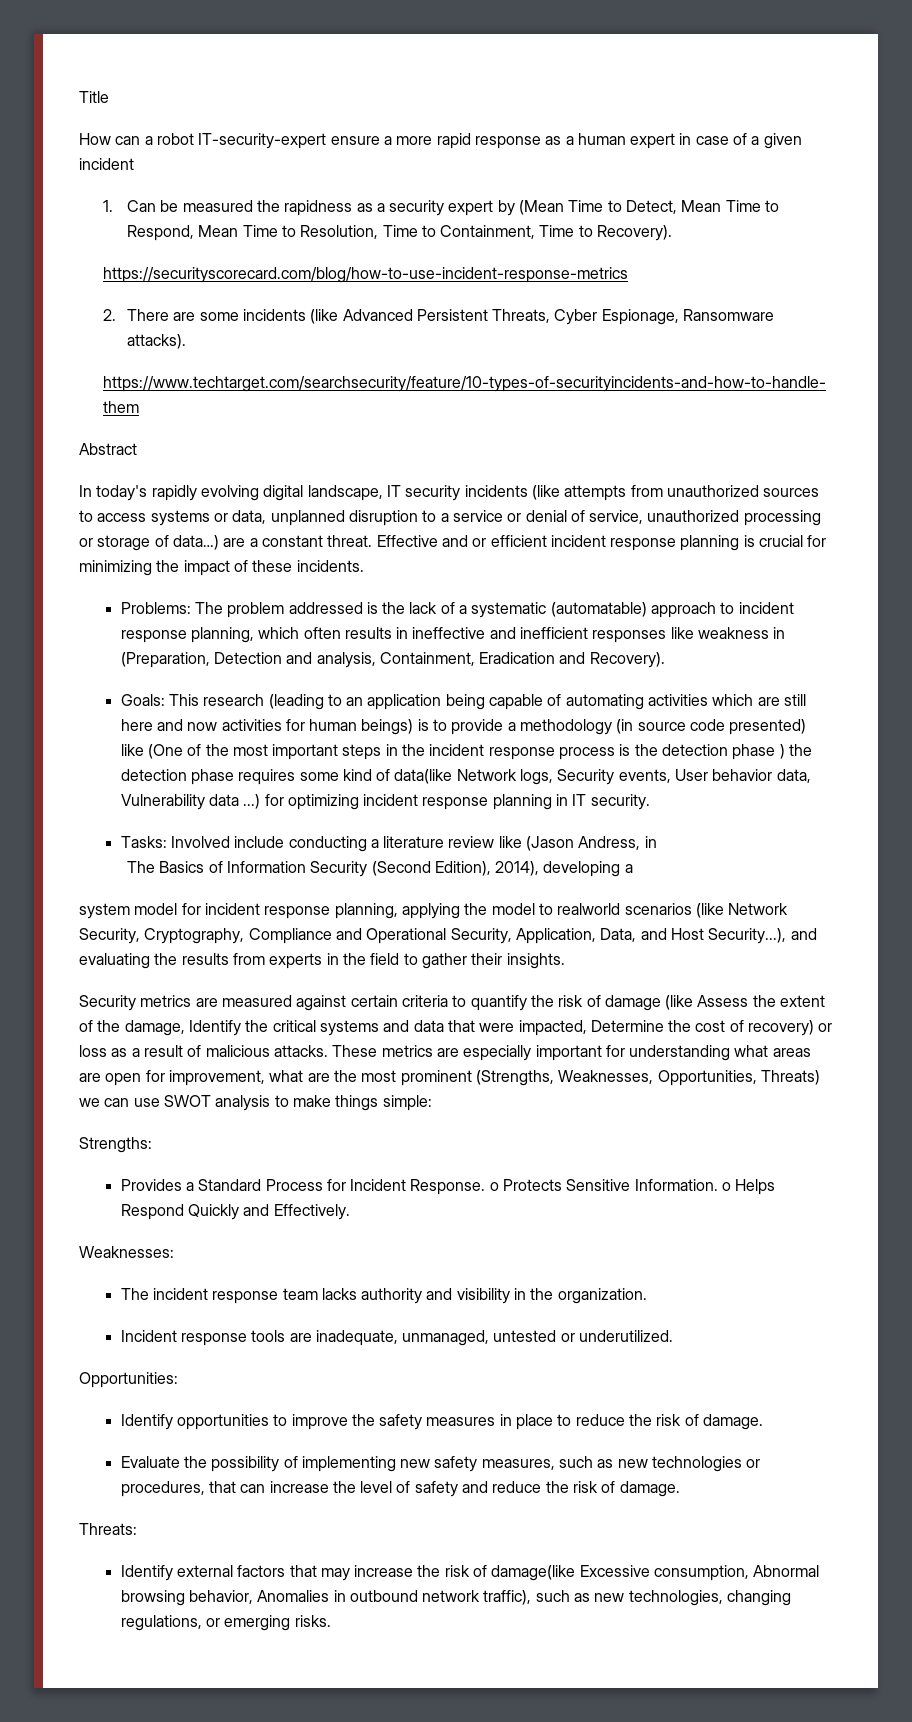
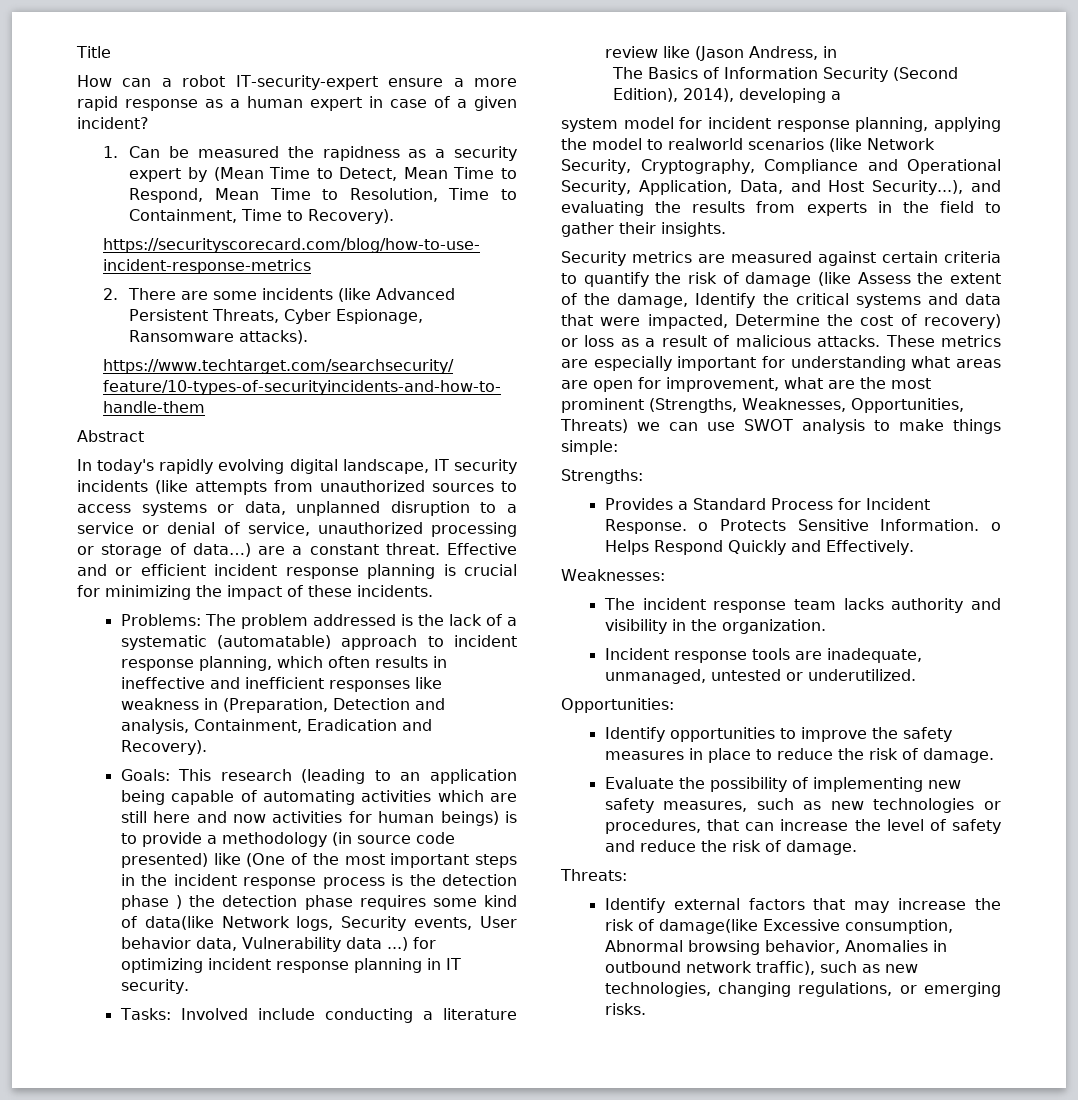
[79,158,134,170] incident -> [77,117,149,129] incident?

